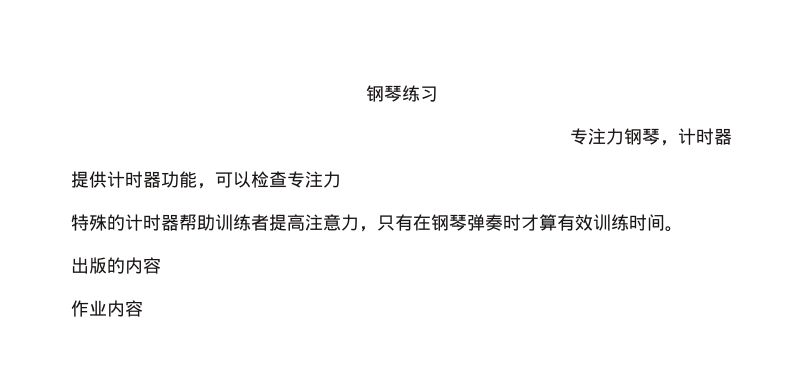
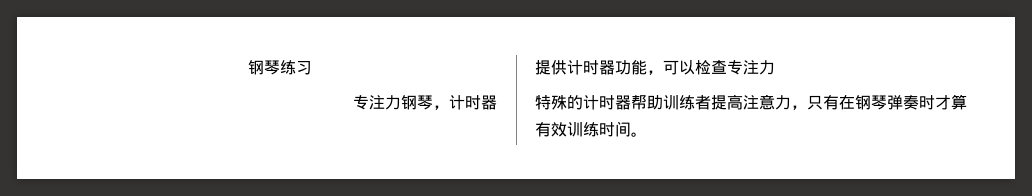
[71,257,161,274] [71,300,143,317] // 出版的内容 // 作业内容 -> (647, 134) none

